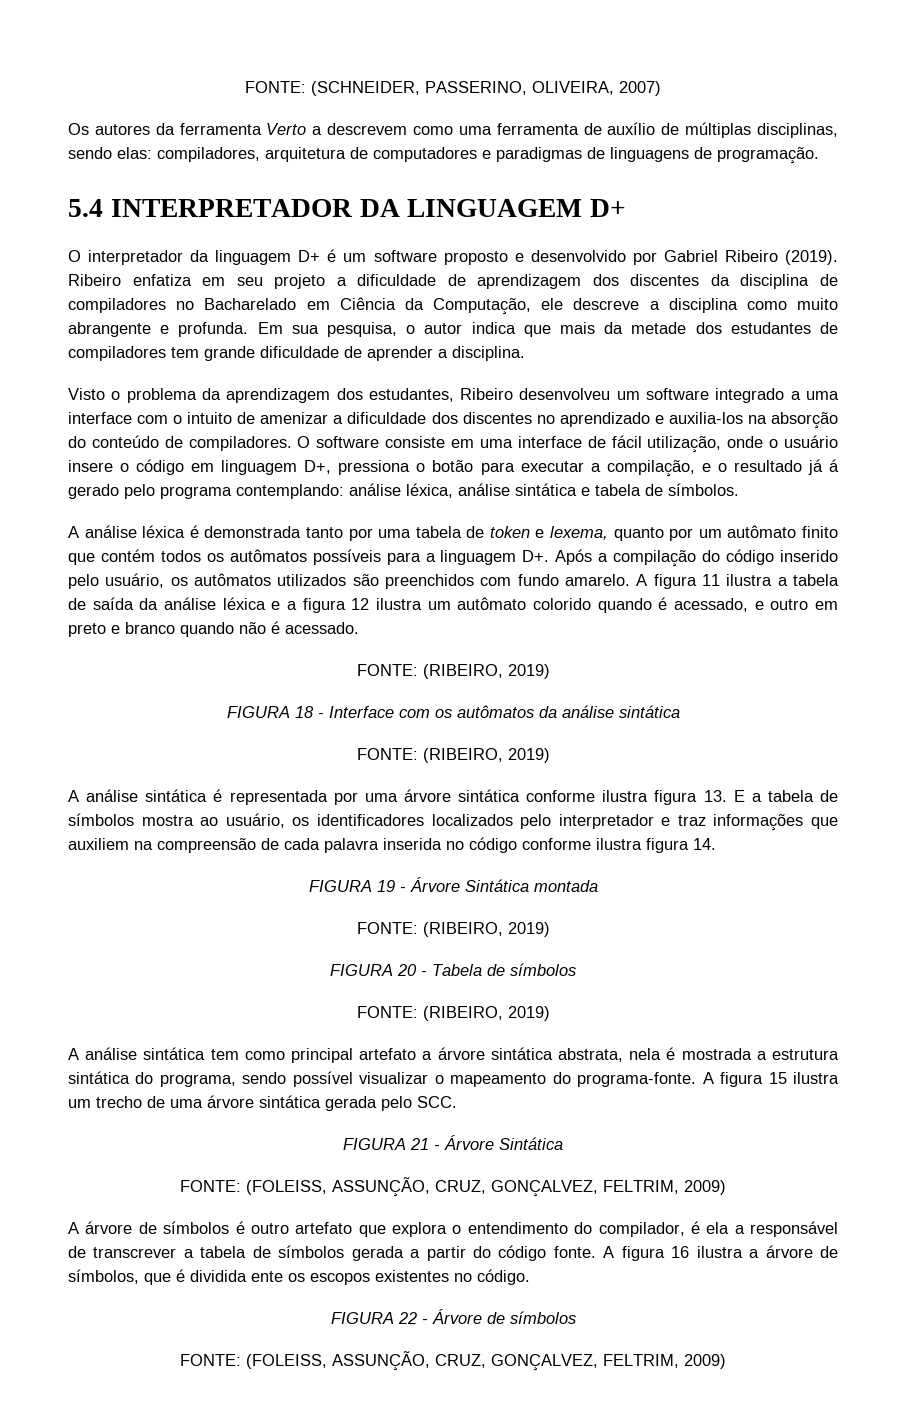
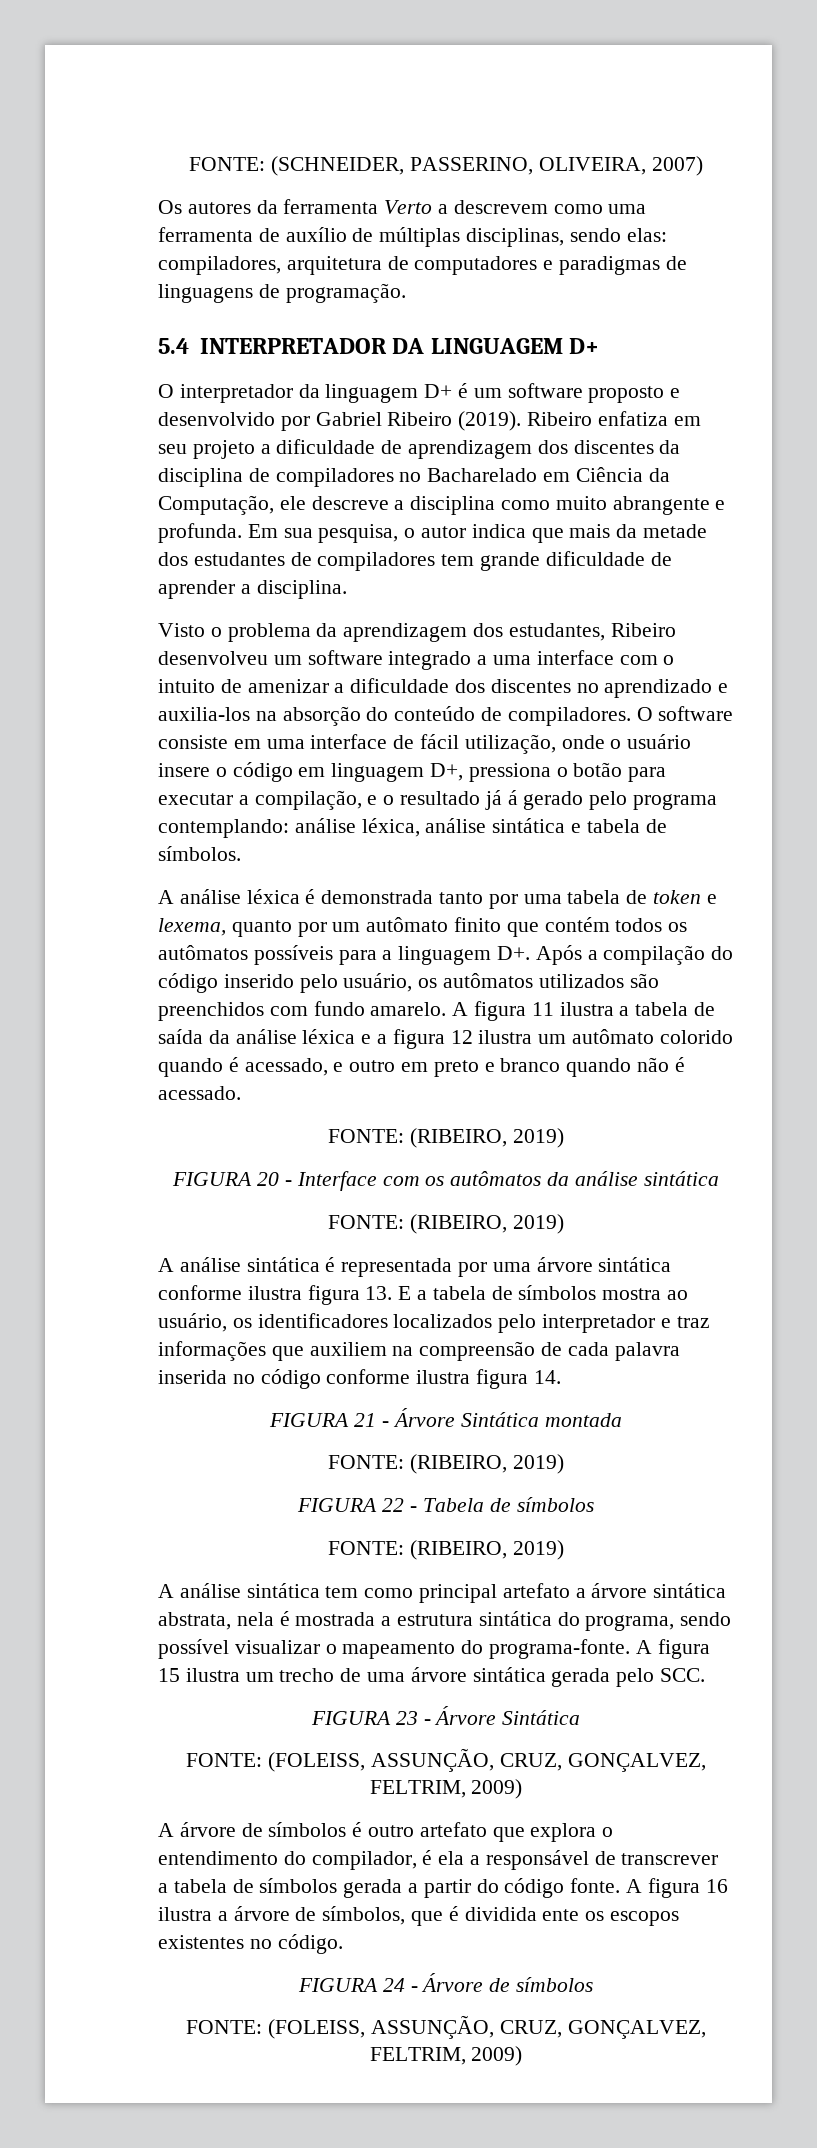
[294,706,314,718] 18 -> [257,1172,280,1186] 20
[376,880,395,892] 19 -> [354,1413,377,1427] 21
[397,964,417,976] 20 -> [382,1498,405,1512] 22
[410,1138,429,1150] 21 -> [395,1711,418,1725] 23
[397,1312,417,1324] 22 -> [382,1978,405,1992] 24

